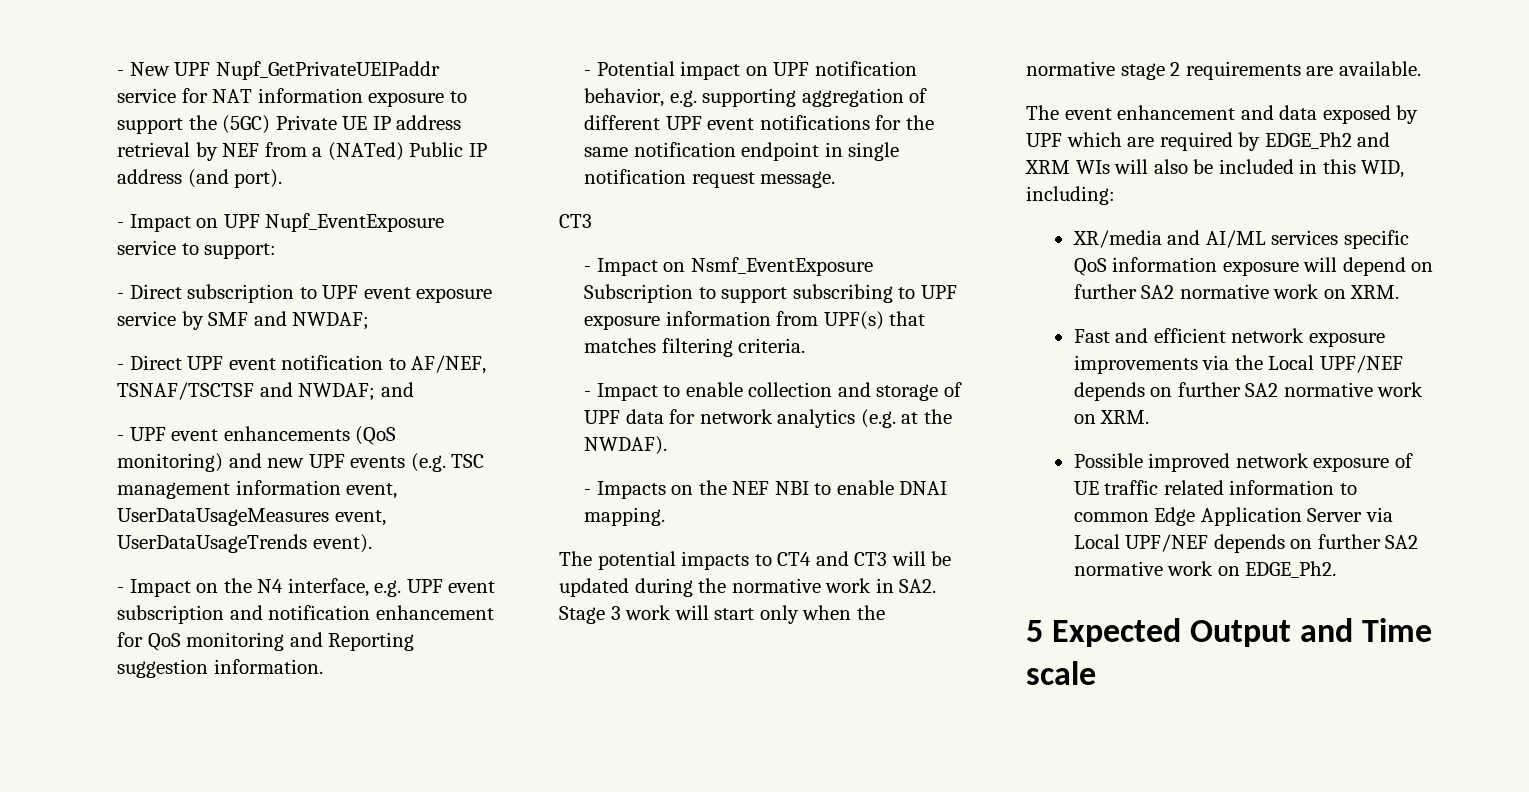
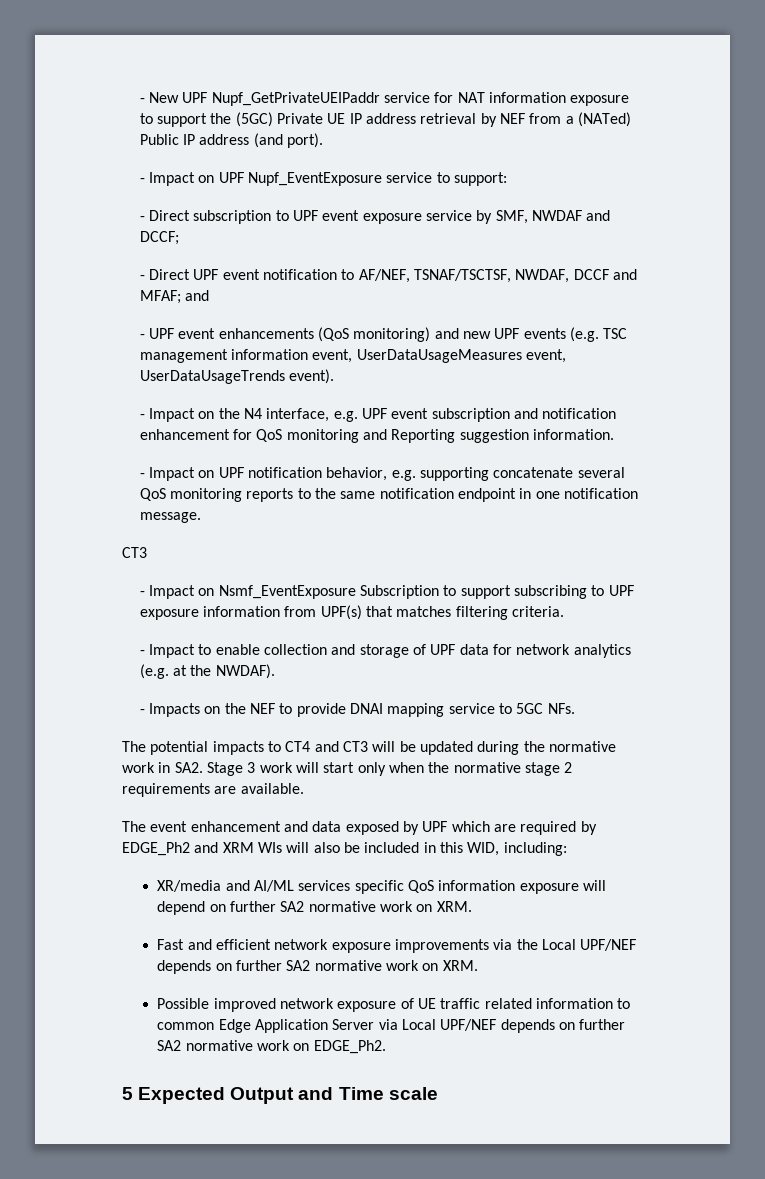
[208,311,370,330] SMF and NWDAF; -> [495,210,611,224] [139,231,179,245] SMF, NWDAF and DCCF;
[117,382,376,401] TSNAF/TSCTSF and NWDAF; -> [413,269,637,283] [139,290,181,304] TSNAF/TSCTSF, NWDAF, DCCF and MFAF;
[596,61,741,80] Potential impact -> [149,467,196,481] Impact
[801,88,928,107] [584,115,902,130] aggregation of different UPF event notifications for -> [493,467,625,478] [139,488,311,502] concatenate several QoS monitoring reports to
[848,142,900,161] [584,169,755,188] single notification request -> [535,488,638,499] one notification
[774,480,948,495] [584,507,666,526] NBI to enable DNAI mapping. -> [279,703,575,717] to provide DNAI mapping service to 5GC NFs.

